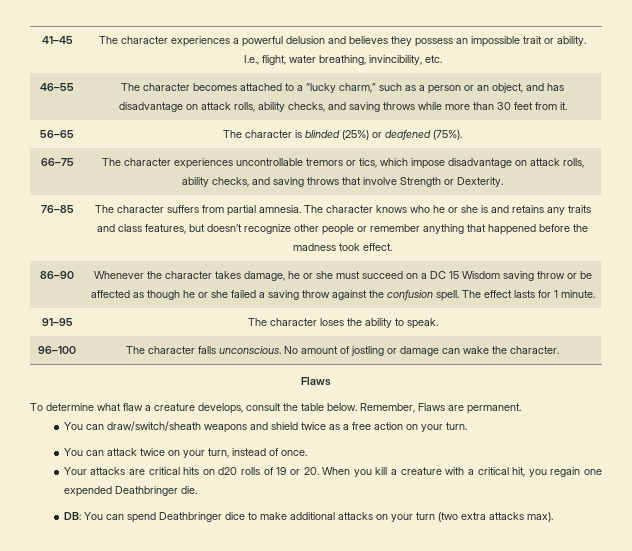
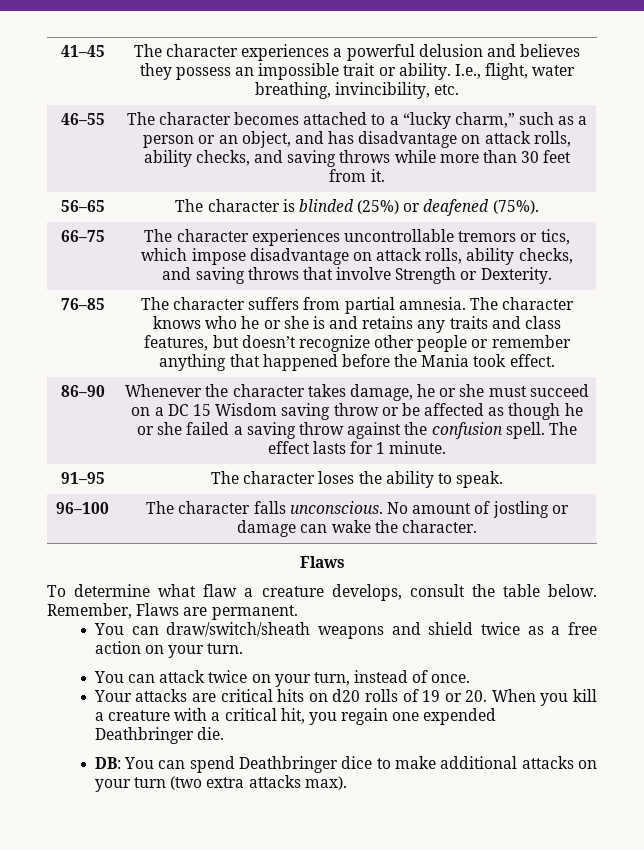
[293,243,336,251] madness -> [421,354,470,367] Mania

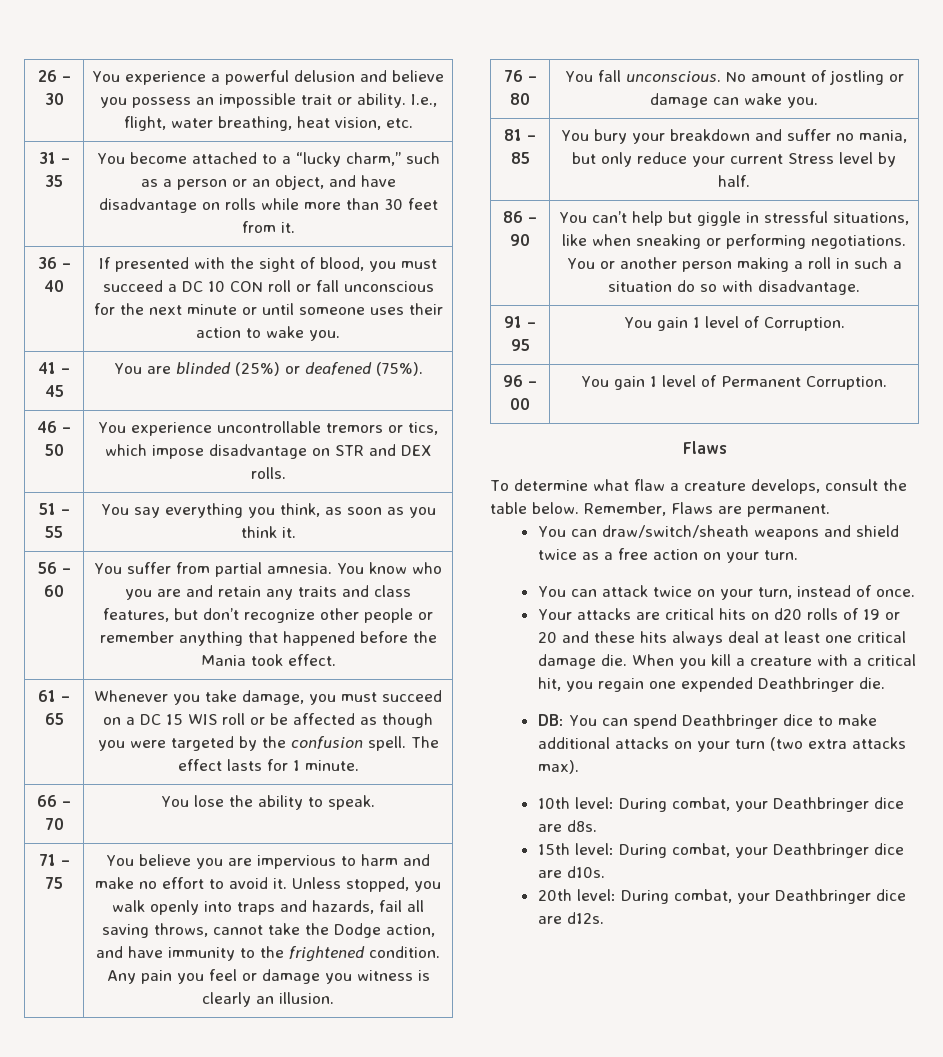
[60,45,105,57] [133,44,330,61] 41–45 | The character experiences -> [37,70,71,82] [44,93,64,105] [92,71,206,85] 26 – 30 | You experience
[520,44,581,57] [139,63,172,80] believes they -> [391,70,444,82] [99,97,127,108] believe you
[334,82,430,99] invincibility, -> [296,116,381,130] heat vision,
[60,113,105,125] [126,112,299,125] 46–55 | The character becomes -> [38,152,70,164] [45,175,63,187] [96,152,187,164] 31 – 35 | You become
[328,131,571,148] [143,150,391,167] has disadvantage on attack rolls, ability checks, and saving throws -> [360,175,396,187] [98,198,256,213] have disadvantage on rolls
[60,200,105,212] [175,199,295,212] 56–65 | The character is -> [37,257,71,269] [44,280,64,292] [99,257,437,272] [102,280,434,292] [93,303,443,315] [196,326,340,341] [38,362,70,374] [44,385,64,397] [113,363,171,374] 36 – 40 | If presented with the sight of blood, you must succeed a DC 10 CON roll or fall unconscious for the next minute or until someone uses their action to wake you. // 41 – 45 | You are
[60,230,105,242] [144,229,340,246] 66–75 | The character experiences -> [37,421,71,433] [44,444,64,456] [98,422,212,436] 46 – 50 | You experience
[376,248,573,265] [162,267,552,284] [60,298,105,310] [140,297,575,314] [152,316,414,329] attack rolls, ability checks, and saving throws that involve Strength or Dexterity. // 76–85 | The character suffers from partial amnesia. The character knows who he or she is and retains -> [335,444,431,456] [250,467,286,479] [38,503,70,515] [45,526,63,538] [100,503,436,518] [240,526,296,538] [37,562,71,574] [44,585,64,597] [93,562,443,577] [125,585,261,600] STR and DEX rolls. // 51 – 55 | You say everything you think, as soon as you think it. // 56 – 60 | You suffer from partial amnesia. You know who you are and retain
[241,335,296,348] doesn’t -> [203,608,239,620] don’t
[60,385,105,397] [125,384,485,401] 86–90 | Whenever the character takes damage, he or she -> [38,690,70,702] [44,713,64,725] [94,690,336,705] 61 – 65 | Whenever you take damage, you
[215,403,379,420] Wisdom saving throw -> [188,713,245,725] WIS roll
[564,403,583,416] [137,422,402,439] he or she failed a saving throw against -> [97,736,257,751] you were targeted by
[60,472,105,484] [210,471,355,484] 91–95 | The character loses -> [37,795,71,807] [44,818,64,830] [161,795,224,807] 66 – 70 | You lose
[56,502,109,514] [146,501,286,514] 96–100 | The character falls -> [38,854,70,866] [45,877,63,889] [106,854,430,869] [95,877,441,892] [112,900,424,915] [101,923,435,938] [96,946,440,962] [106,969,430,984] [202,992,334,1007] [503,70,537,82] [510,93,530,105] [564,70,621,82] 71 – 75 | You believe you are impervious to harm and make no effort to avoid it. Unless stopped, you walk openly into traps and hazards, fail all saving throws, cannot take the Dodge action, and have immunity to the frightened condition. Any pain you feel or damage you witness is clearly an illusion. // 76 – 80 | You fall
[374,520,477,533] the character. -> [787,97,818,108] [504,129,536,141] [510,152,530,164] [561,129,907,144] [572,152,896,167] [718,175,750,187] [503,211,537,223] [510,234,530,246] [559,211,909,226] [562,234,906,249] [566,257,902,272] [608,280,860,295] [504,316,536,328] [510,339,530,351] [623,316,845,331] [503,375,537,387] [510,398,530,410] [581,375,887,390] you. // 81 – 85 | You bury your breakdown and suffer no mania, but only reduce your current Stress level by half. // 86 – 90 | You can’t help but giggle in stressful situations, like when sneaking or performing negotiations. You or another person making a roll in such a situation do so with disadvantage. // 91 – 95 | You gain 1 level of Corruption. // 96 – 00 | You gain 1 level of Permanent Corruption.
[465,690,488,702] 20. -> [537,631,906,646] [537,654,627,669] 20 and these hits always deal at least one critical damage die.
(347, 783) none -> [537,797,904,812] [537,820,597,832] [537,843,904,858] [537,866,605,878] [537,889,906,904] [537,912,604,924] // 10th level: During combat, your Deathbringer dice are d8s. // 15th level: During combat, your Deathbringer dice are d10s. // 20th level: During combat, your Deathbringer dice are d12s.

